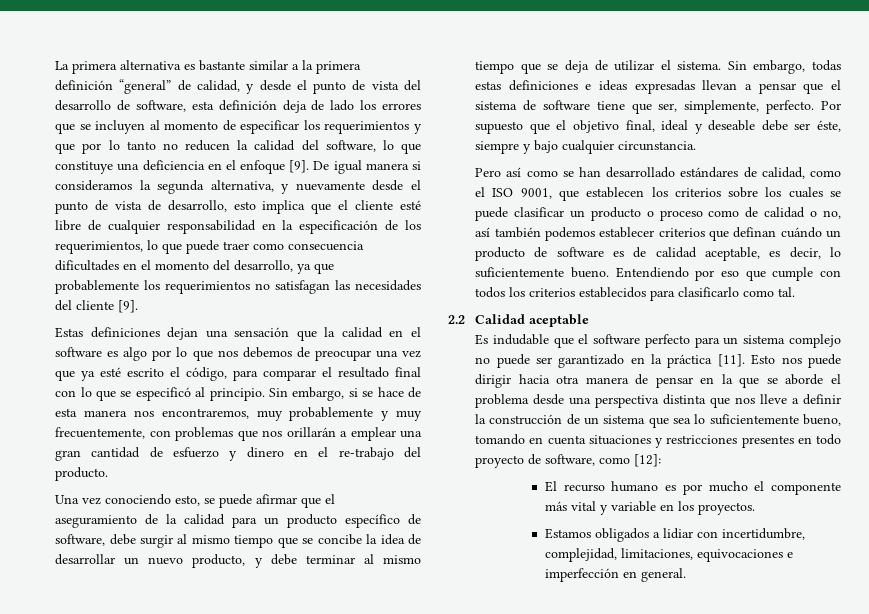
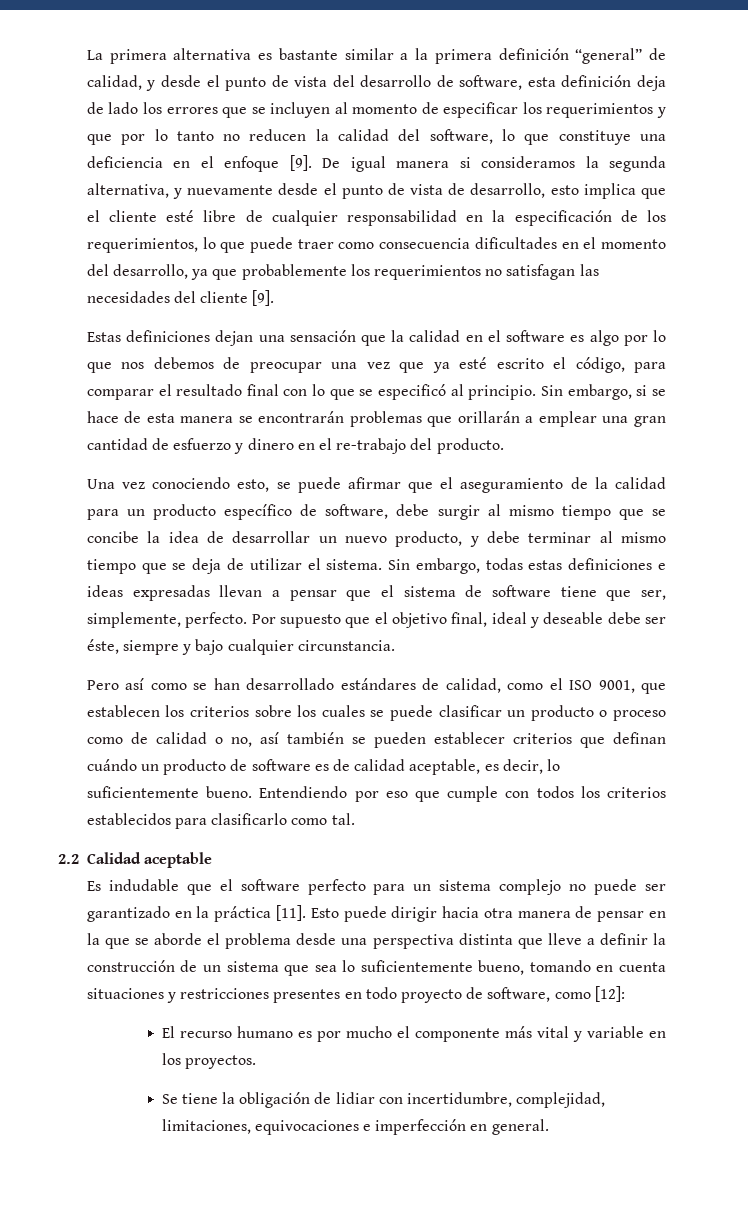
[133,407,422,421] [55,427,171,439] nos encontraremos, muy probablemente y muy frecuentemente, con -> [238,411,345,423] se encontrarán
[262,430,283,437] nos -> (453, 421) none
[544,227,595,241] podemos -> [351,732,426,748] se pueden
[781,357,802,364] nos -> (339, 913) none
[735,397,756,404] nos -> (543, 943) none
[544,528,660,542] Estamos obligados a -> [161,1092,332,1108] Se tiene la obligación de

